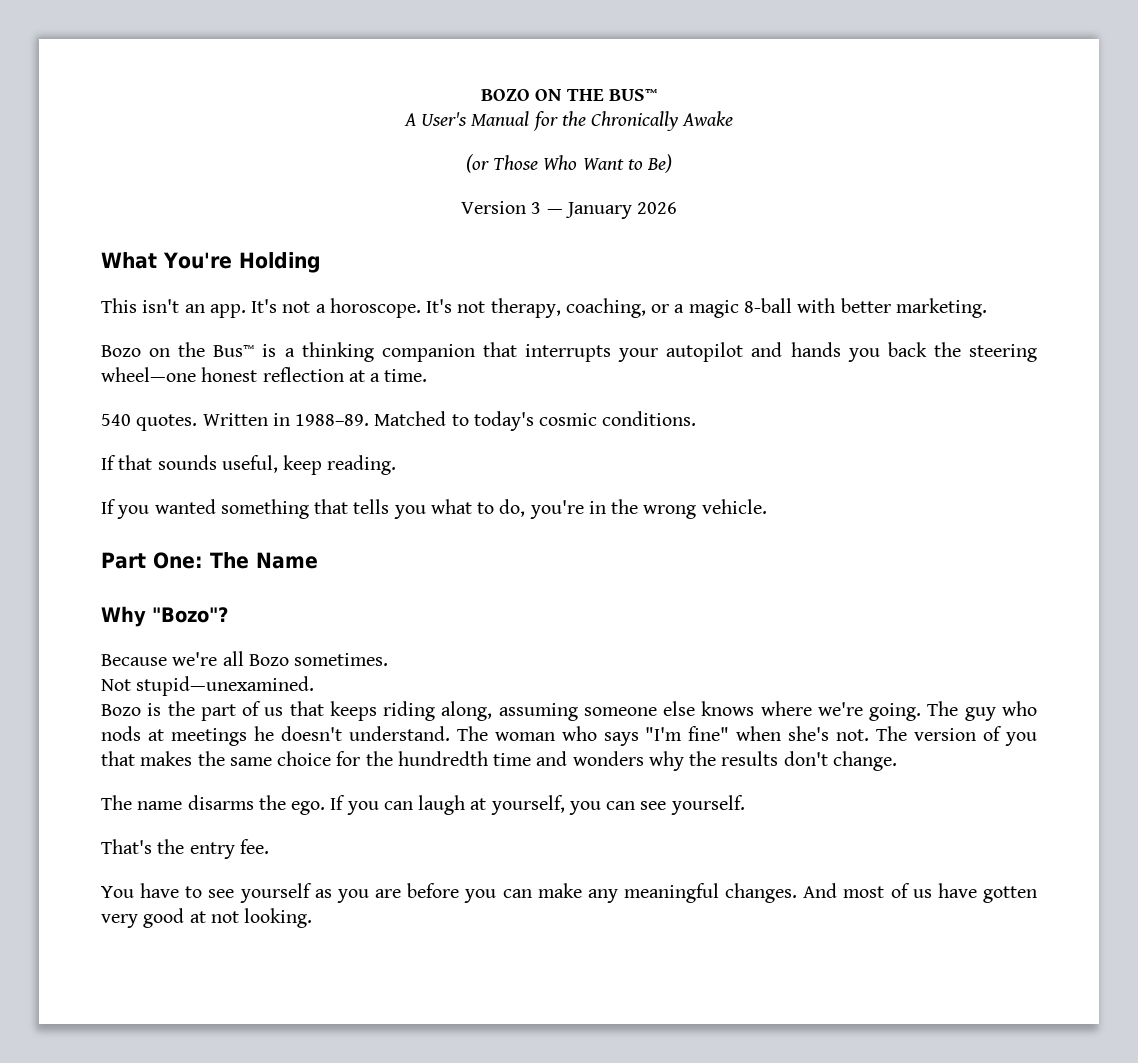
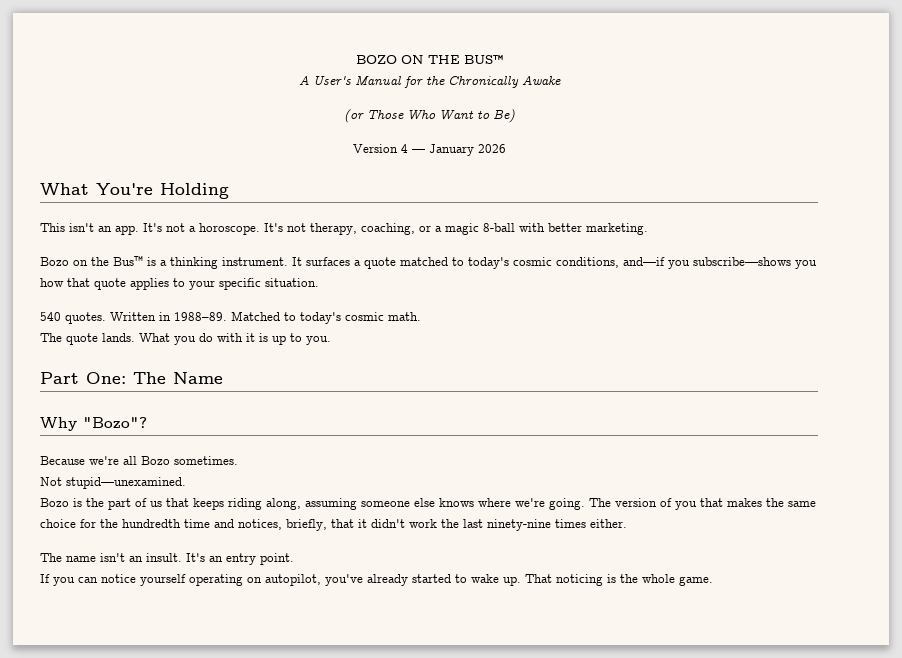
[531,202,542,214] 3 -> [400,144,408,153] 4
[381,342,1037,362] [101,367,428,382] companion that interrupts your autopilot and hands you back the steering wheel—one honest reflection at a time. -> [222,257,817,269] [40,278,319,290] instrument. It surfaces a quote matched to today's cosmic conditions, and—if you subscribe—shows you how that quote applies to your specific situation.
[602,411,697,426] [101,455,397,475] [101,499,767,519] conditions. // If that sounds useful, keep reading. // If you wanted something that tells you what to do, you're in the wrong vehicle. -> [388,312,421,321] [40,333,331,345] math. // The quote lands. What you do with it is up to you.
[964,701,1038,721] [101,726,908,746] guy who nods at meetings he doesn't understand. The woman who says "I'm fine" when she's not. The -> (611, 502) none
[572,751,897,771] [101,795,745,815] [101,839,269,859] [101,883,1037,903] [101,908,313,928] wonders why the results don't change. // The name disarms the ego. If you can laugh at yourself, you can see yourself. // That's the entry fee. // You have to see yourself as you are before you can make any meaningful changes. And most of us have gotten very good at not looking. -> [238,519,627,531] [40,553,294,565] [40,574,713,586] notices, briefly, that it didn't work the last ninety-nine times either. // The name isn't an insult. It's an entry point. // If you can notice yourself operating on autopilot, you've already started to wake up. That noticing is the whole game.

